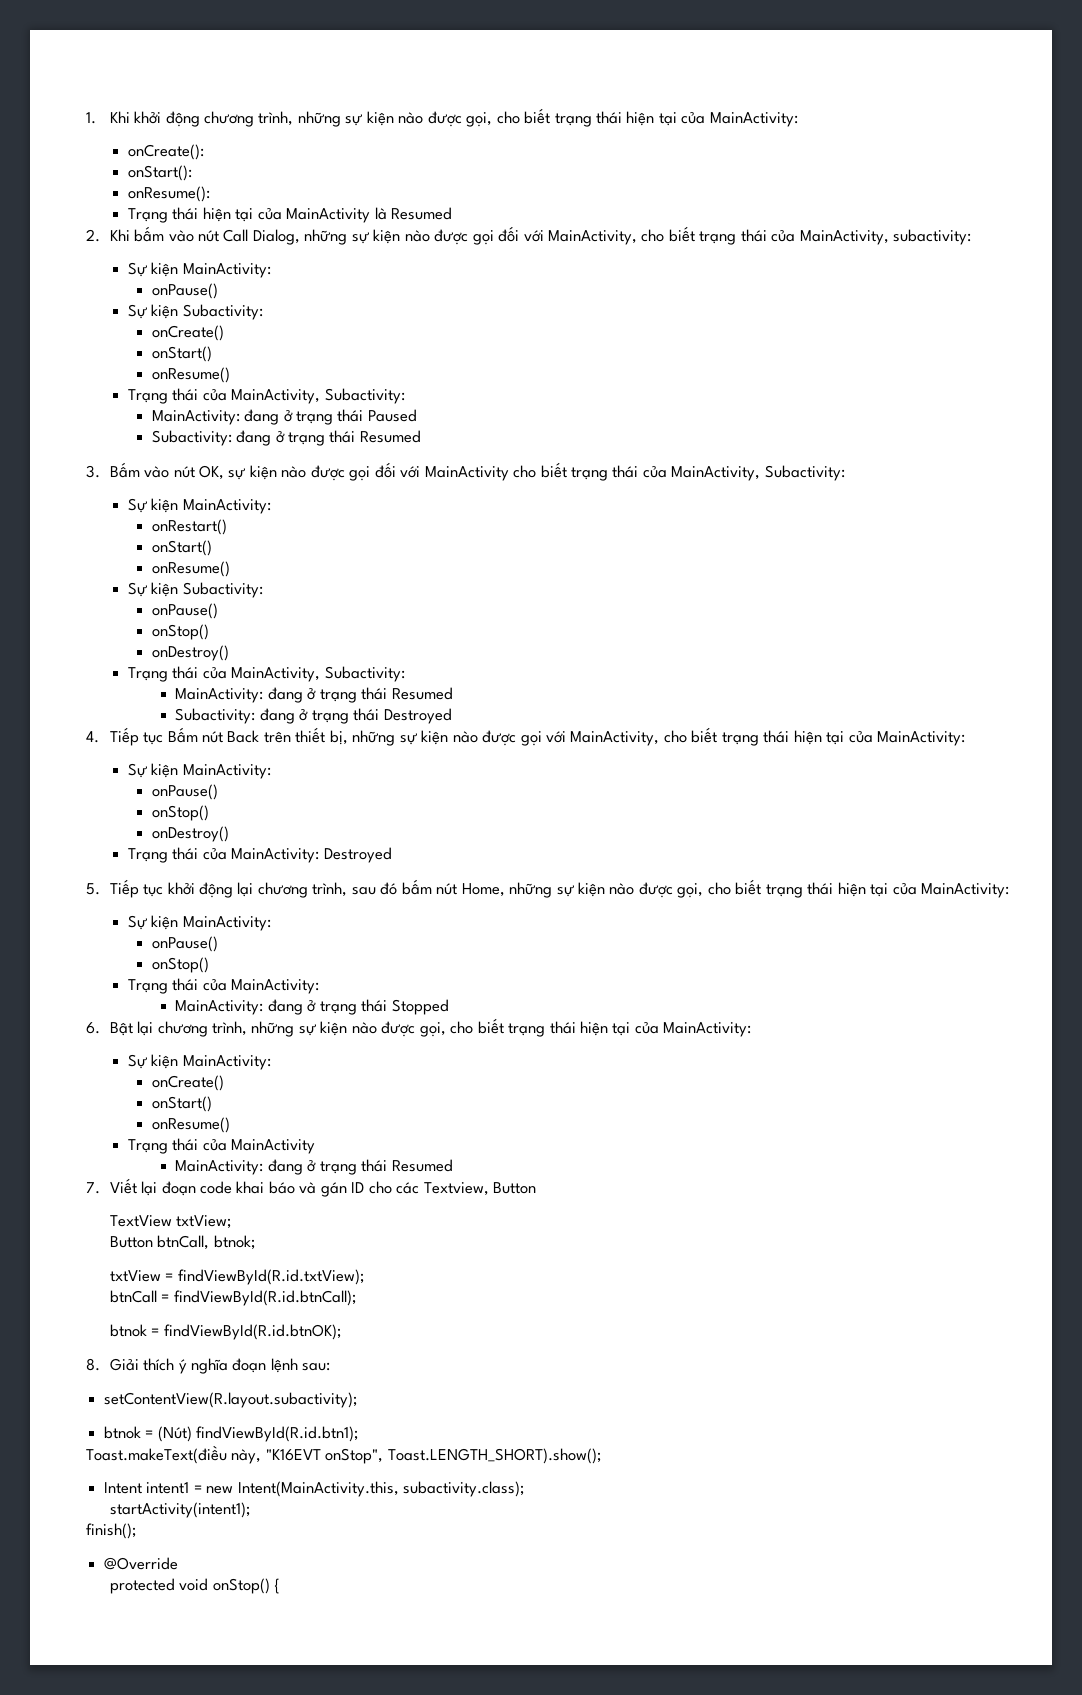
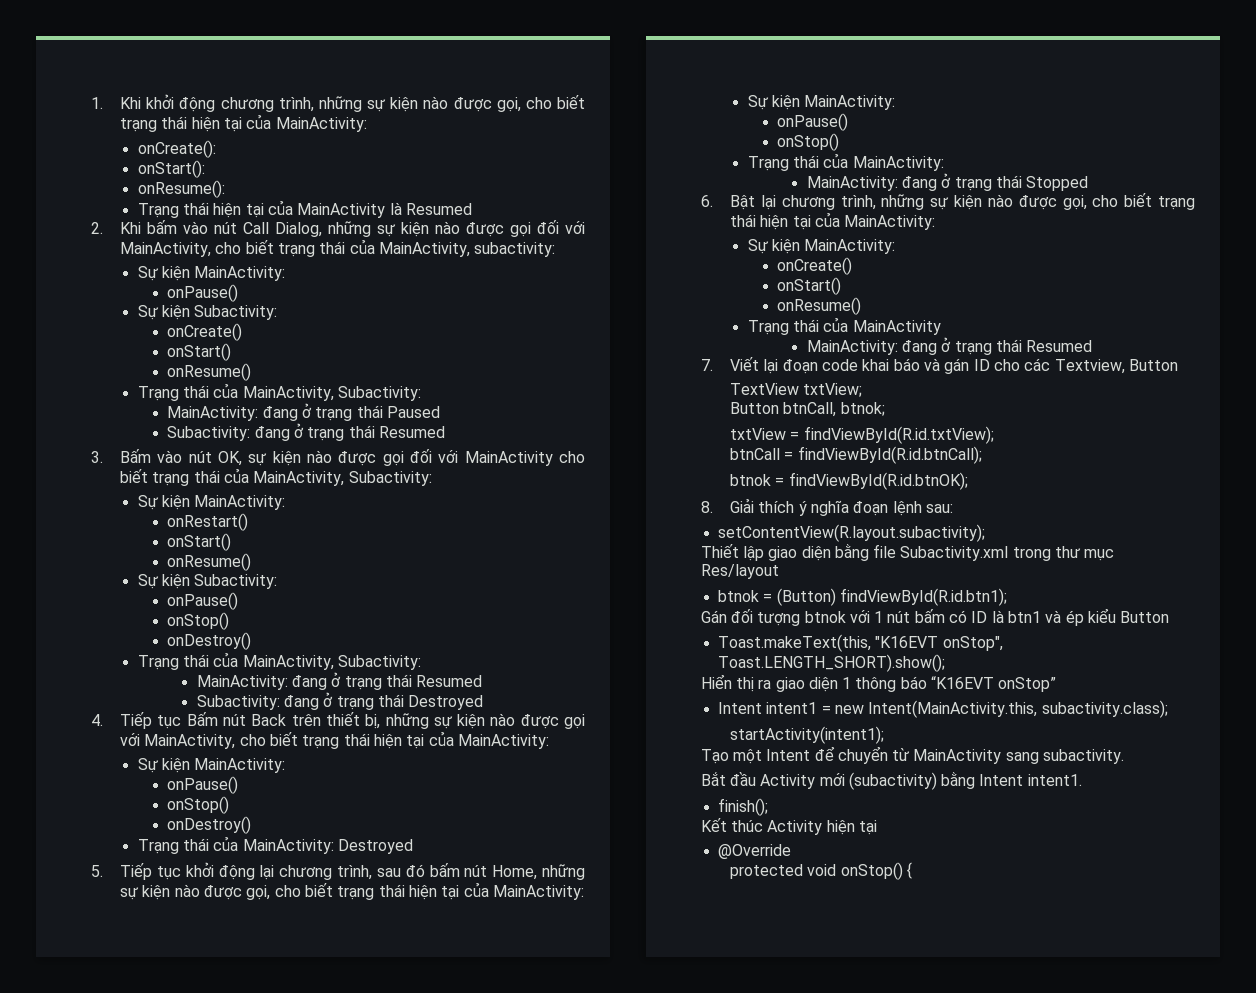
[103,1426,192,1442] // btnok = (Nút) -> [700,544,1115,561] [700,564,779,579] [718,588,836,606] // Thiết lập giao diện bằng file Subactivity.xml trong thư mục Res/layout // btnok = (Button)
[85,1445,601,1464] Toast.makeText(điều này, "K16EVT onStop", Toast.LENGTH_SHORT).show(); -> [700,608,1170,626] [718,634,1003,652] [718,654,946,672] [700,674,1057,692] Gán đối tượng btnok với 1 nút bấm có ID là btn1 và ép kiểu Button // Toast.makeText(this, "K16EVT onStop", Toast.LENGTH_SHORT).show(); // Hiển thị ra giao diện 1 thông báo “K16EVT onStop”
[85,1523,136,1539] finish(); -> [700,746,1125,764] [700,772,1082,790] [718,798,769,816] [700,818,877,835] Tạo một Intent để chuyển từ MainActivity sang subactivity. // Bắt đầu Activity mới (subactivity) bằng Intent intent1. // finish(); // Kết thúc Activity hiện tại

